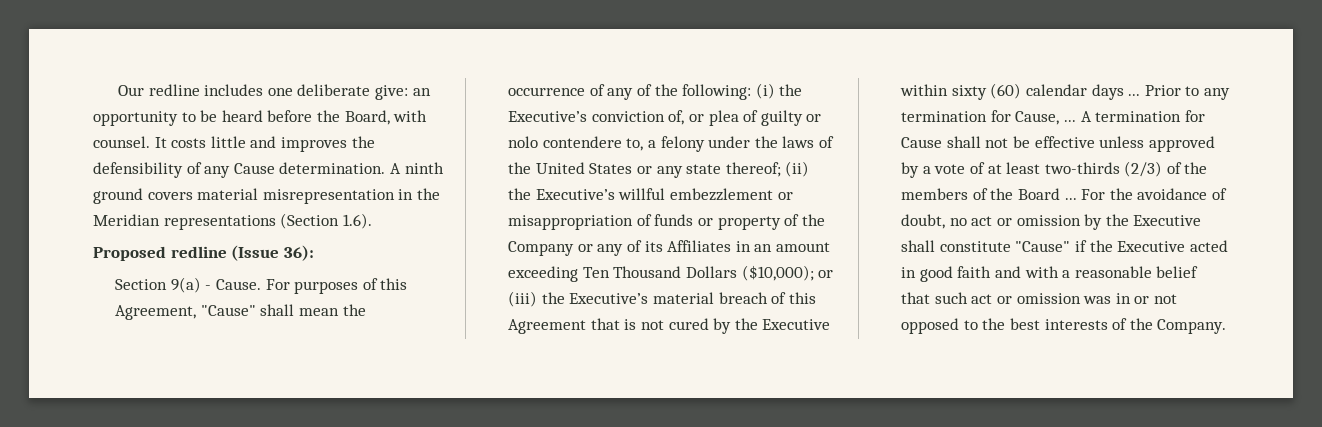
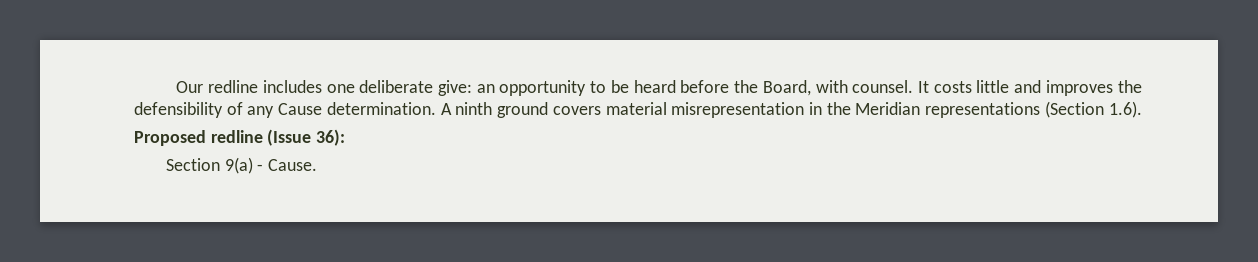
[265,278,408,294] [115,304,366,320] [508,83,803,100] [508,110,822,126] [508,136,834,152] [508,161,810,178] [508,188,793,201] [508,214,825,230] [508,240,830,256] [508,265,834,282] [508,291,816,307] [508,318,831,334] [900,83,1230,100] [901,110,1205,125] [901,136,1215,152] [901,161,1208,178] [901,188,1227,200] [901,214,1202,230] [901,240,1228,252] [901,266,1199,282] [901,292,1177,304] [901,318,1227,334] For purposes of this Agreement, "Cause" shall mean the occurrence of any of the following: (i) the Executive’s conviction of, or plea of guilty or nolo contendere to, a felony under the laws of the United States or any state thereof; (ii) the Executive’s willful embezzlement or misappropriation of funds or property of the Company or any of its Affiliates in an amount exceeding Ten Thousand Dollars ($10,000); or (iii) the Executive’s material breach of this Agreement that is not cured by the Executive within sixty (60) calendar days ... Prior to any termination for Cause, ... A termination for Cause shall not be effective unless approved by a vote of at least two-thirds (2/3) of the members of the Board ... For the avoidance of doubt, no act or omission by the Executive shall constitute "Cause" if the Executive acted in good faith and with a reasonable belief that such act or omission was in or not opposed to the best interests of the Company. -> (318, 165) none

